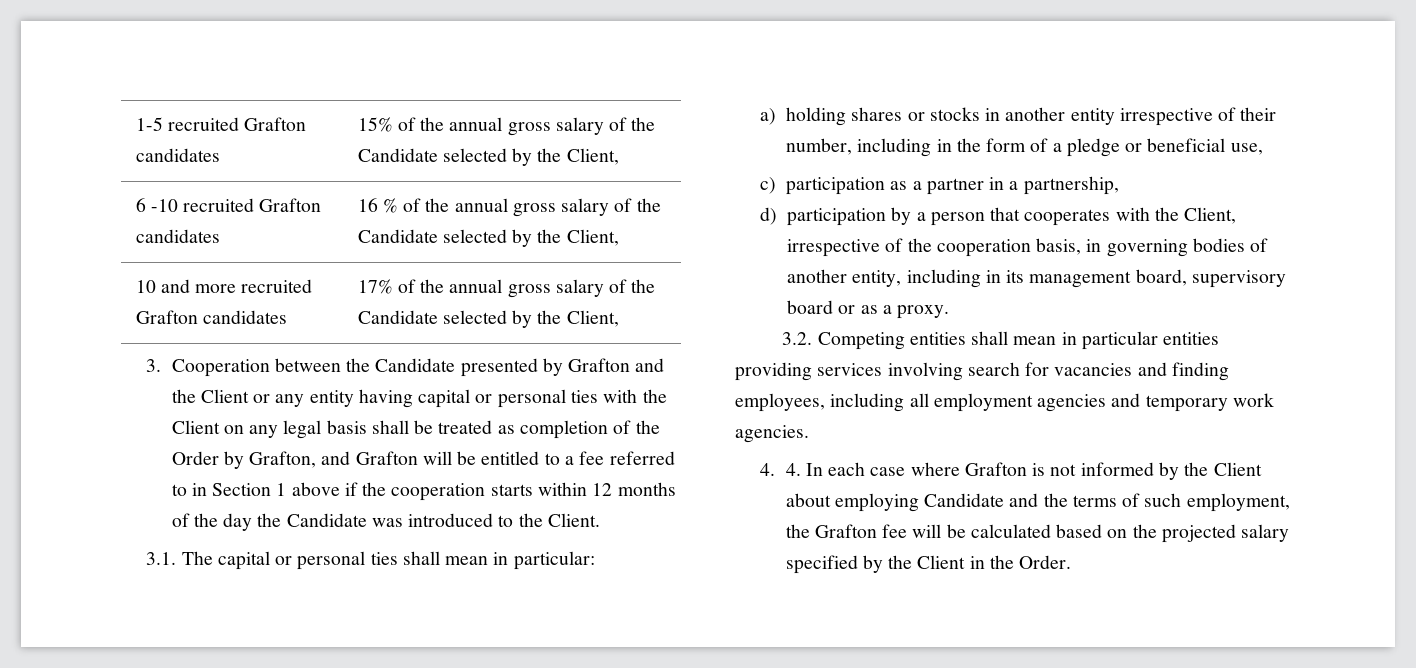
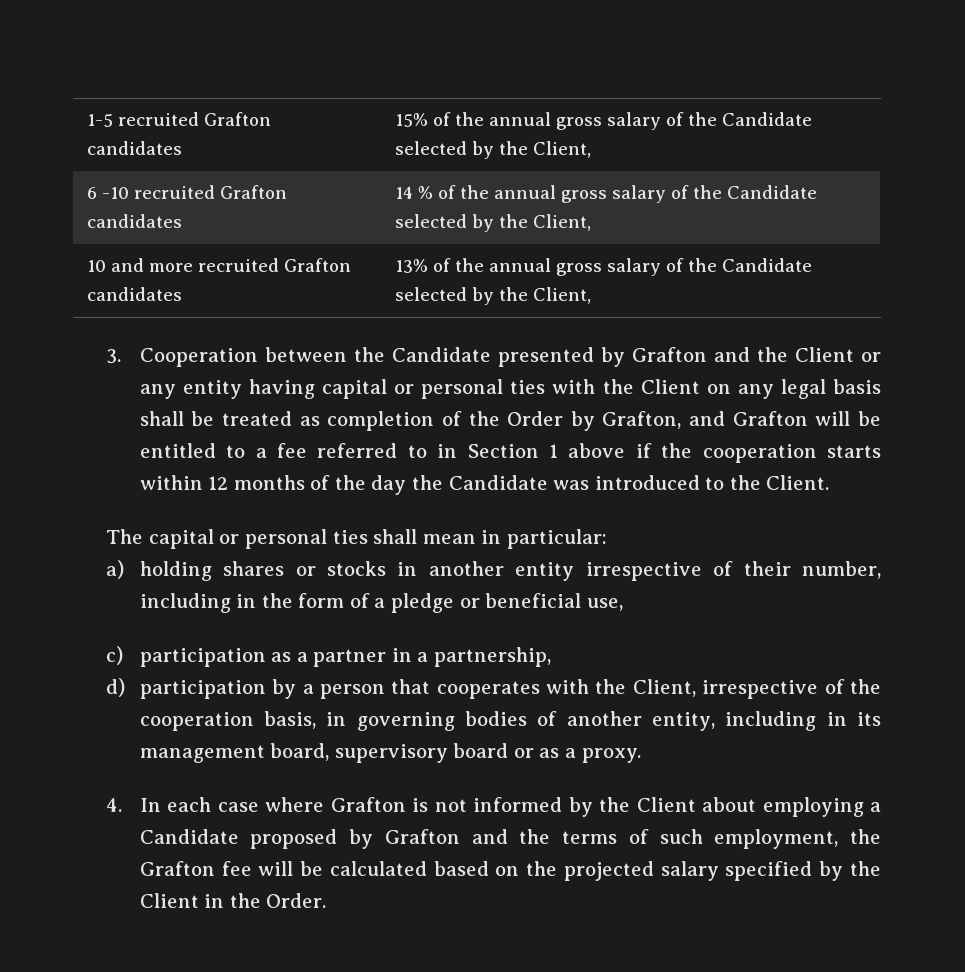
[357,198,378,212] 16 -> [395,186,414,199] 14
[357,279,393,294] 17% -> [395,259,429,273] 13%
[146,552,177,565] 3.1. -> (830, 482) none
[782,331,1220,350] [735,362,1229,381] [735,393,1274,412] [735,425,809,443] [760,463,801,476] // 3.2. Competing entities shall mean in particular entities providing services involving search for vacancies and finding employees, including all employment agencies and temporary work agencies. // 4. 4. -> [106,798,123,812] // 4.
[924,493,1005,507] Candidate -> [870,802,881,812] [139,829,460,849] a Candidate proposed by Grafton

